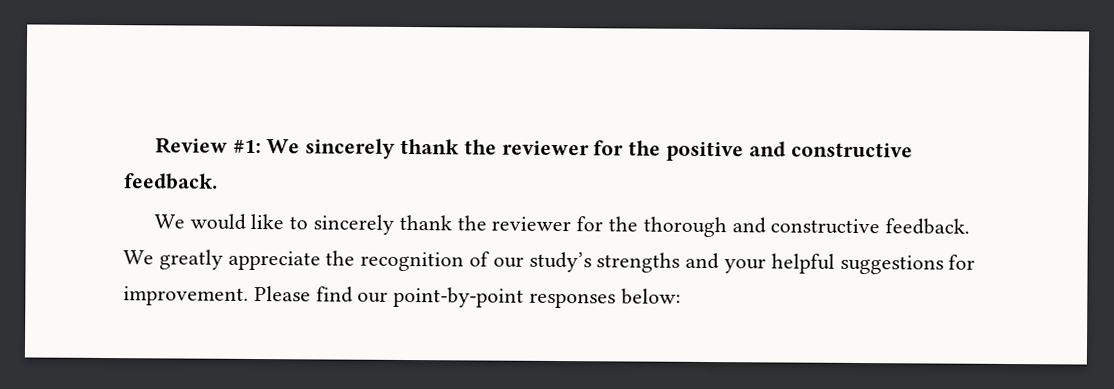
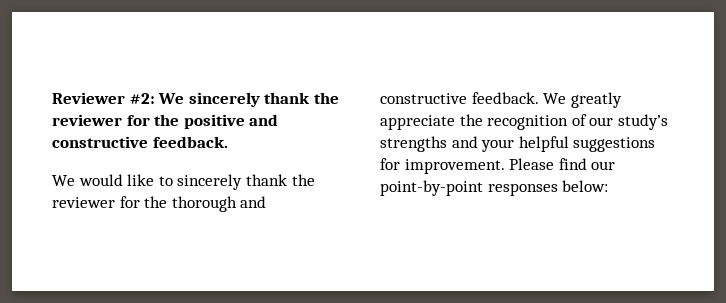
[154,137,262,154] Review #1: -> [52,92,155,104] Reviewer #2:

